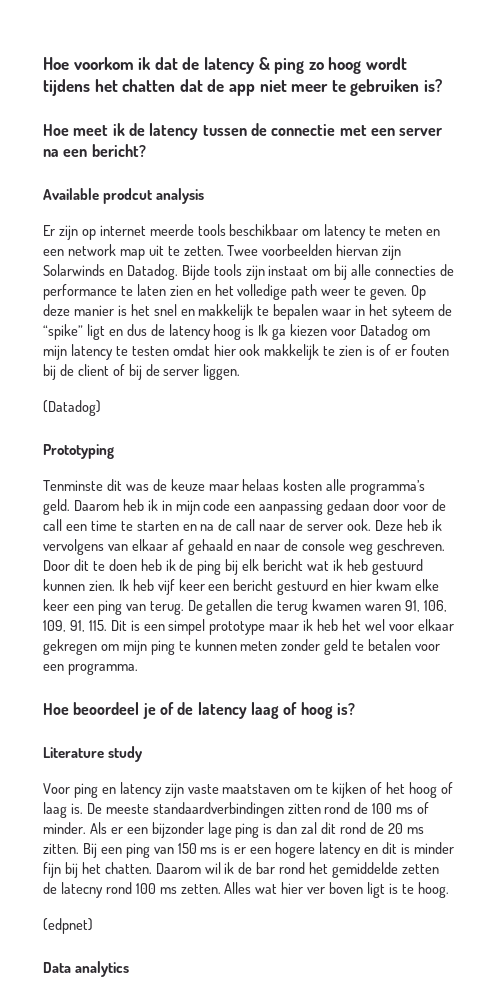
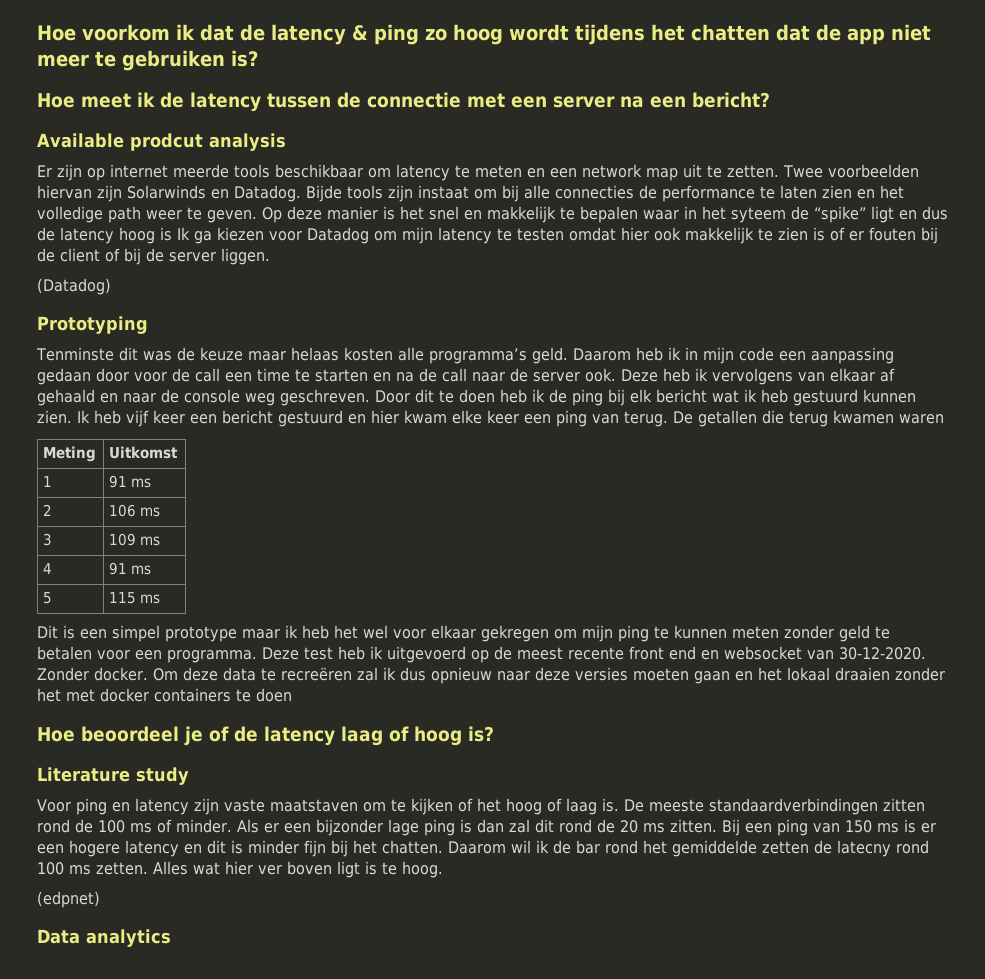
[405,600,447,612] [43,620,107,632] 91, 106, 109, 91, 115. -> [43,446,97,462] [109,446,179,459] [43,476,53,487] [109,475,152,488] [43,504,53,516] [109,504,161,517] [43,533,53,546] [109,533,161,546] [43,563,53,574] [109,562,152,575] [43,592,53,604] [109,592,161,604] // Meting | Uitkomst // 1 | 91 ms // 2 | 106 ms // 3 | 109 ms // 4 | 91 ms // 5 | 115 ms //
(138, 669) none -> [262,646,926,663] [37,667,945,684] [37,688,292,702] Deze test heb ik uitgevoerd op de meest recente front end en websocket van 30-12-2020. Zonder docker. Om deze data te recreëren zal ik dus opnieuw naar deze versies moeten gaan en het lokaal draaien zonder het met docker containers te doen

